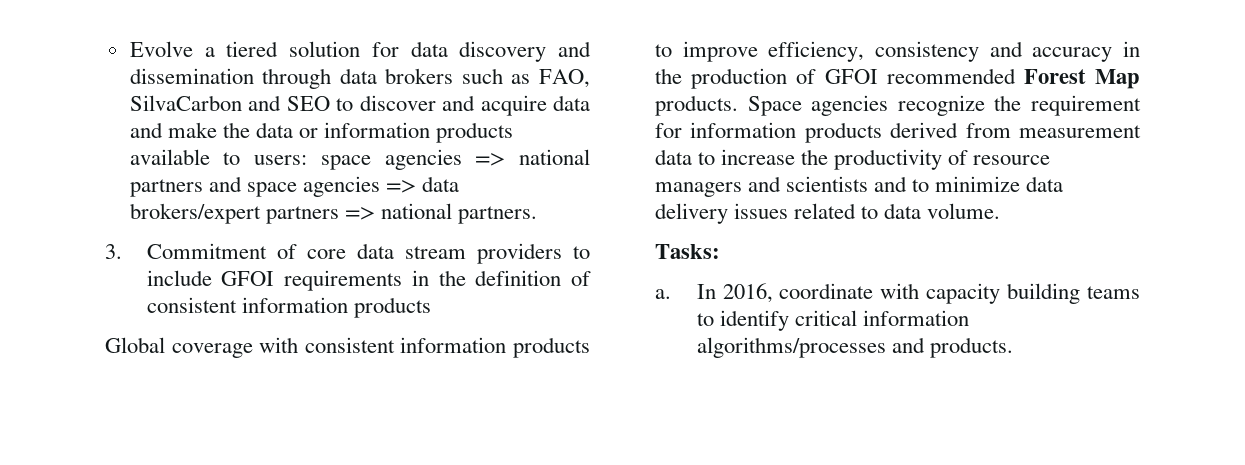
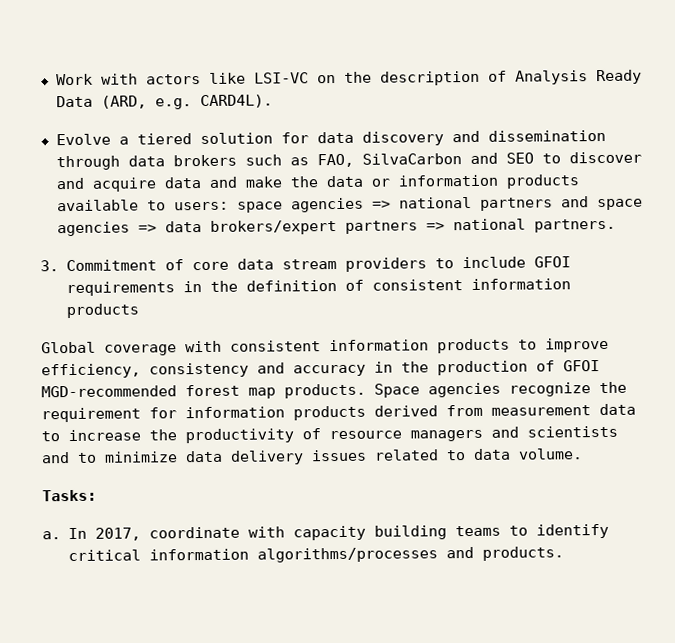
(129, 49) none -> [55,69,642,86] [55,94,273,110] Work with actors like LSI-VC on the description of Analysis Ready Data (ARD, e.g. CARD4L). //
[886,68,1140,89] recommended Forest Map -> [41,384,276,399] MGD-recommended forest map
[722,283,773,303] 2016, -> [94,527,141,541] 2017,

